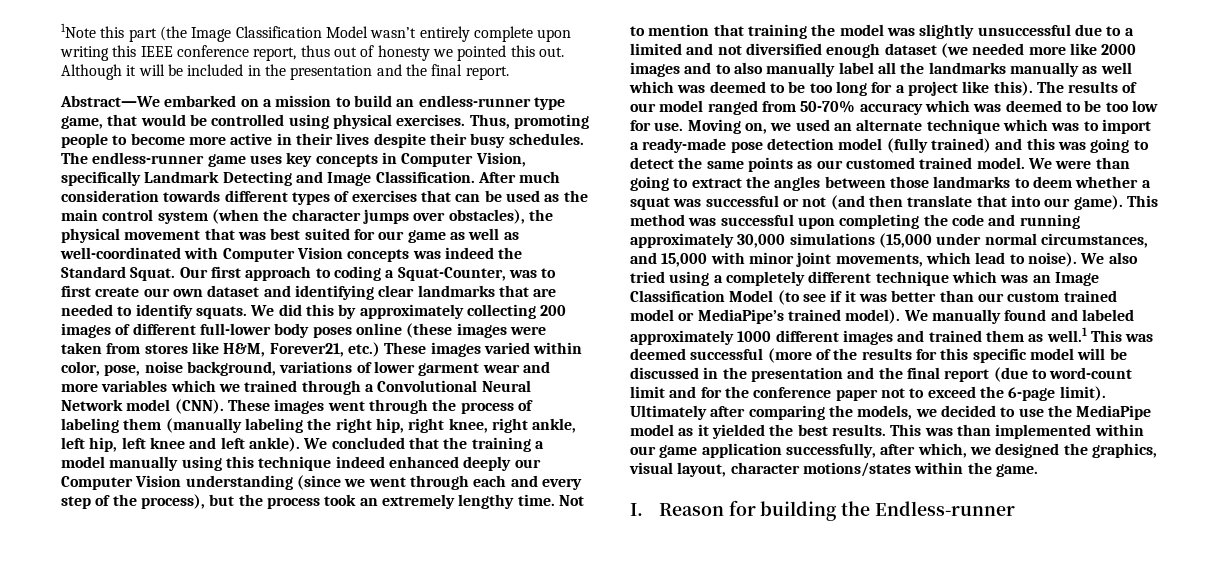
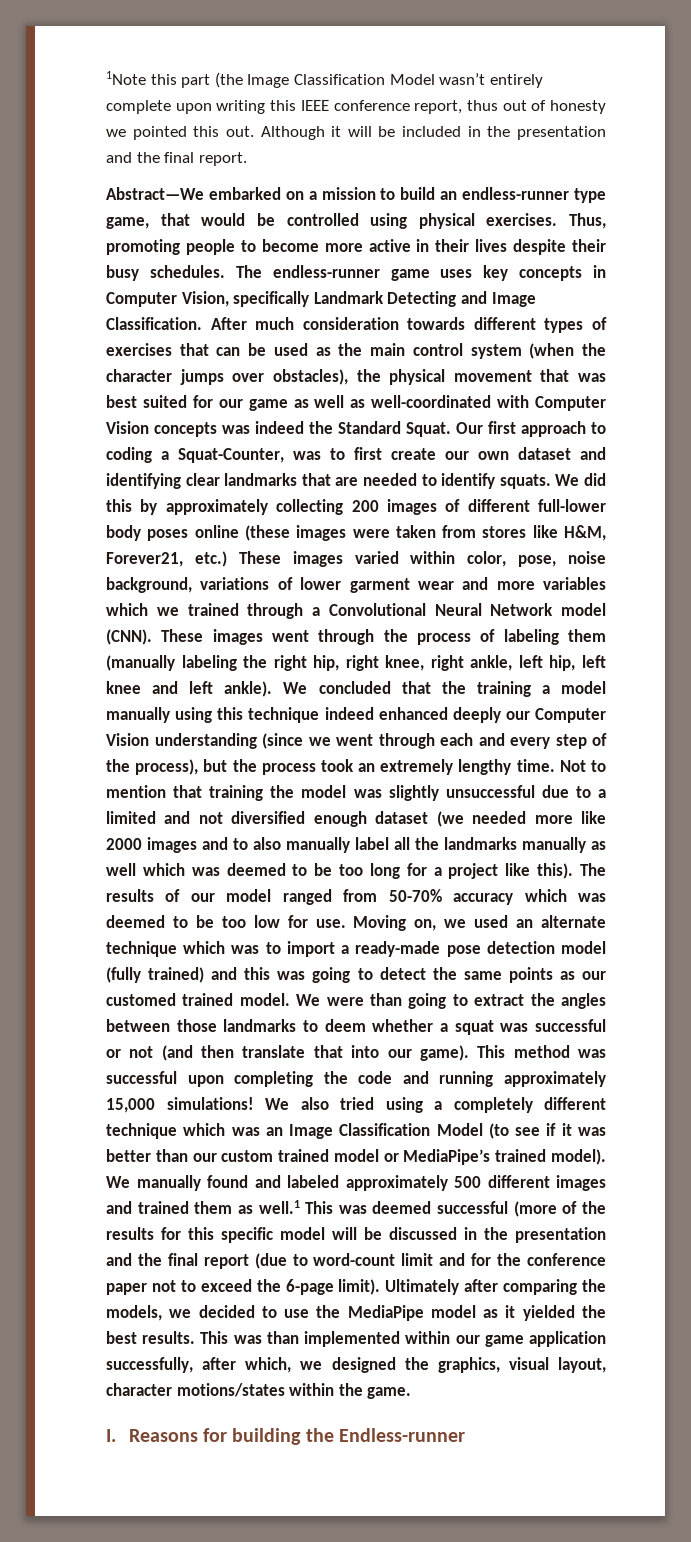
[737,233,1148,248] [630,252,1077,267] 30,000 simulations (15,000 under normal circumstances, and 15,000 with minor joint movements, which lead to noise). -> [106,1097,254,1113] 15,000 simulations!
[737,331,772,342] 1000 -> [454,1176,481,1188] 500
[658,503,724,516] Reason -> [128,1429,198,1442] Reasons

